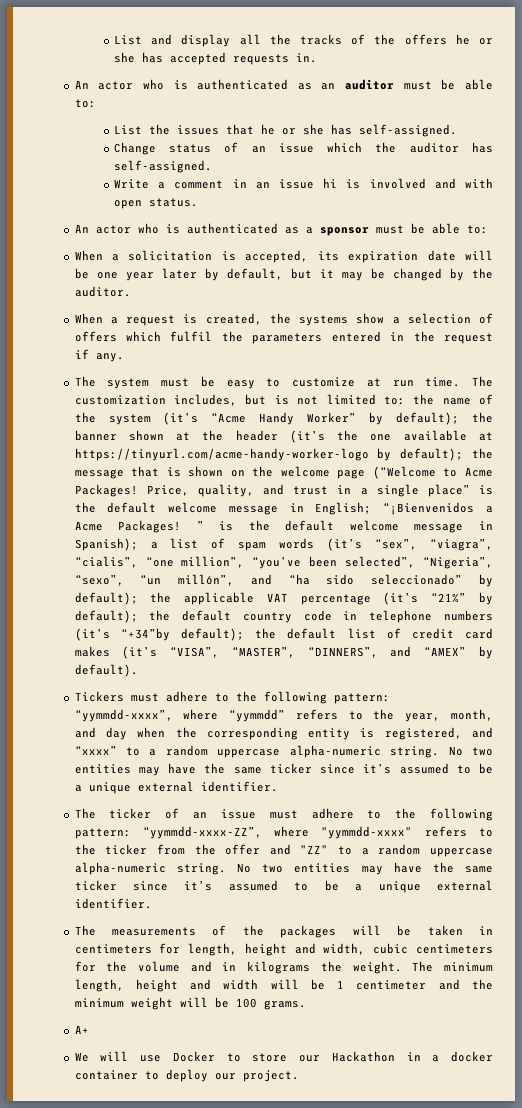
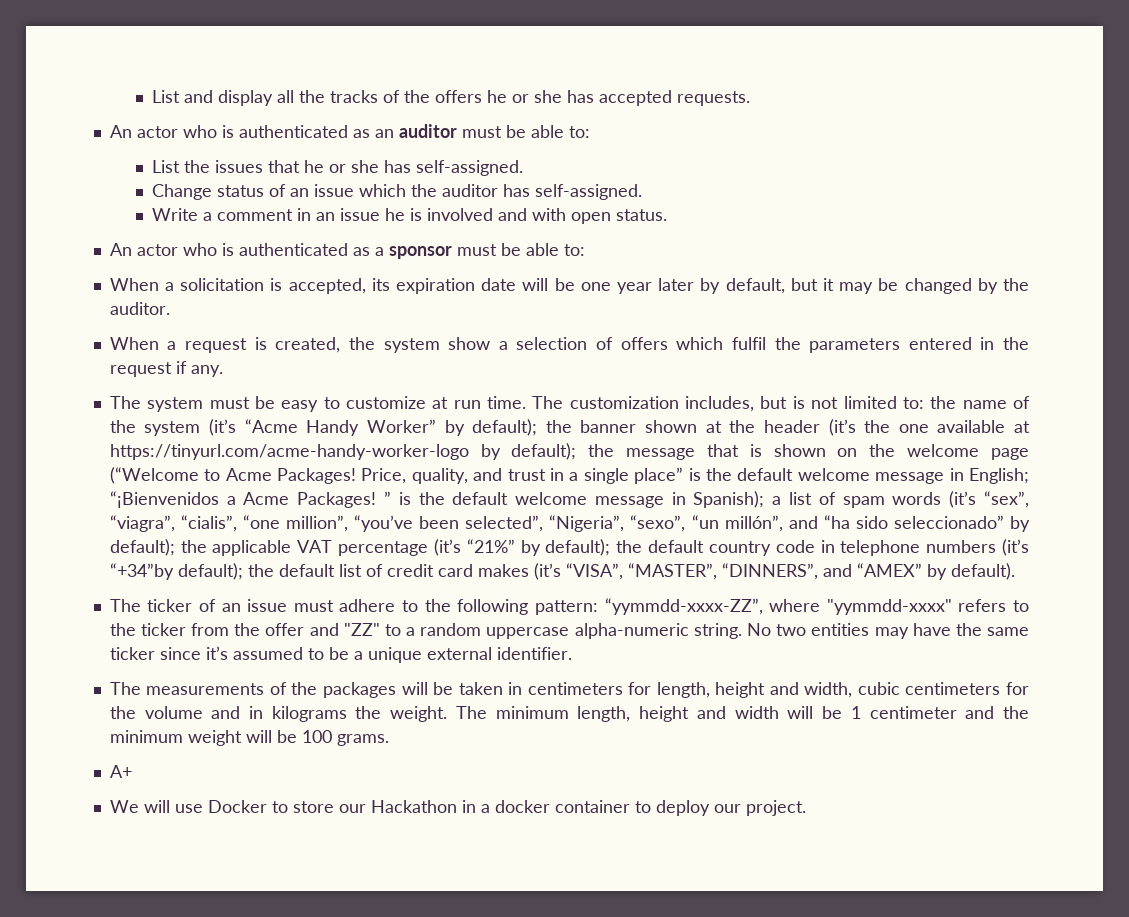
[232,53,317,65] requests in. -> [677,91,751,106] requests.
[323,178,338,188] hi -> [385,208,406,221] he
[299,315,349,326] systems -> [383,338,440,353] system
[74,691,390,704] [74,709,494,722] [74,727,493,740] [74,745,493,758] [74,763,494,776] [74,781,278,794] // Tickers must adhere to the following pattern: “yymmdd-xxxx”, where “yymmdd” refers to the year, month, and day when the corresponding entity is registered, and “xxxx” to a random uppercase alpha-numeric string. No two entities may have the same ticker since it’s assumed to be a unique external identifier. -> (1015, 571) none

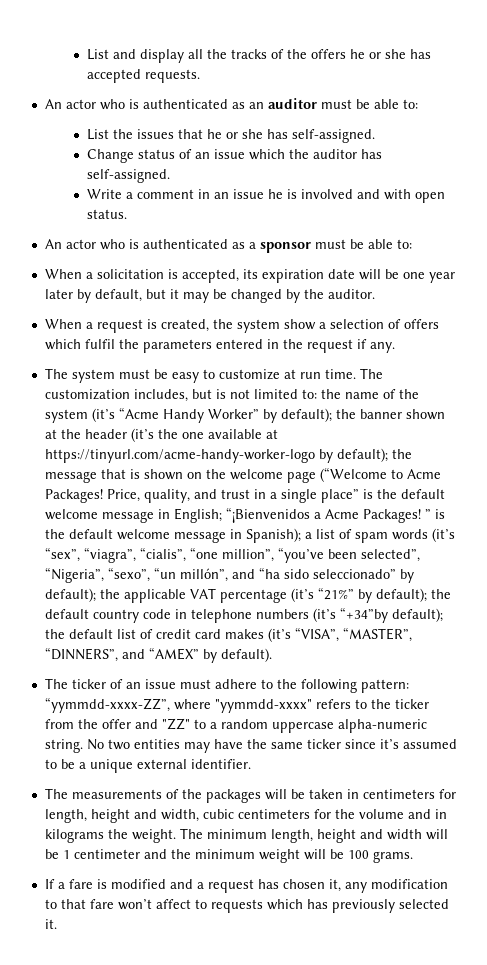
[109,765,132,778] [109,800,806,816] A+ // We will use Docker to store our Hackathon in a docker container to deploy our project. -> [44,879,448,893] [44,899,449,913] [44,919,57,929] If a fare is modified and a request has chosen it, any modification to that fare won’t affect to requests which has previously selected it.

